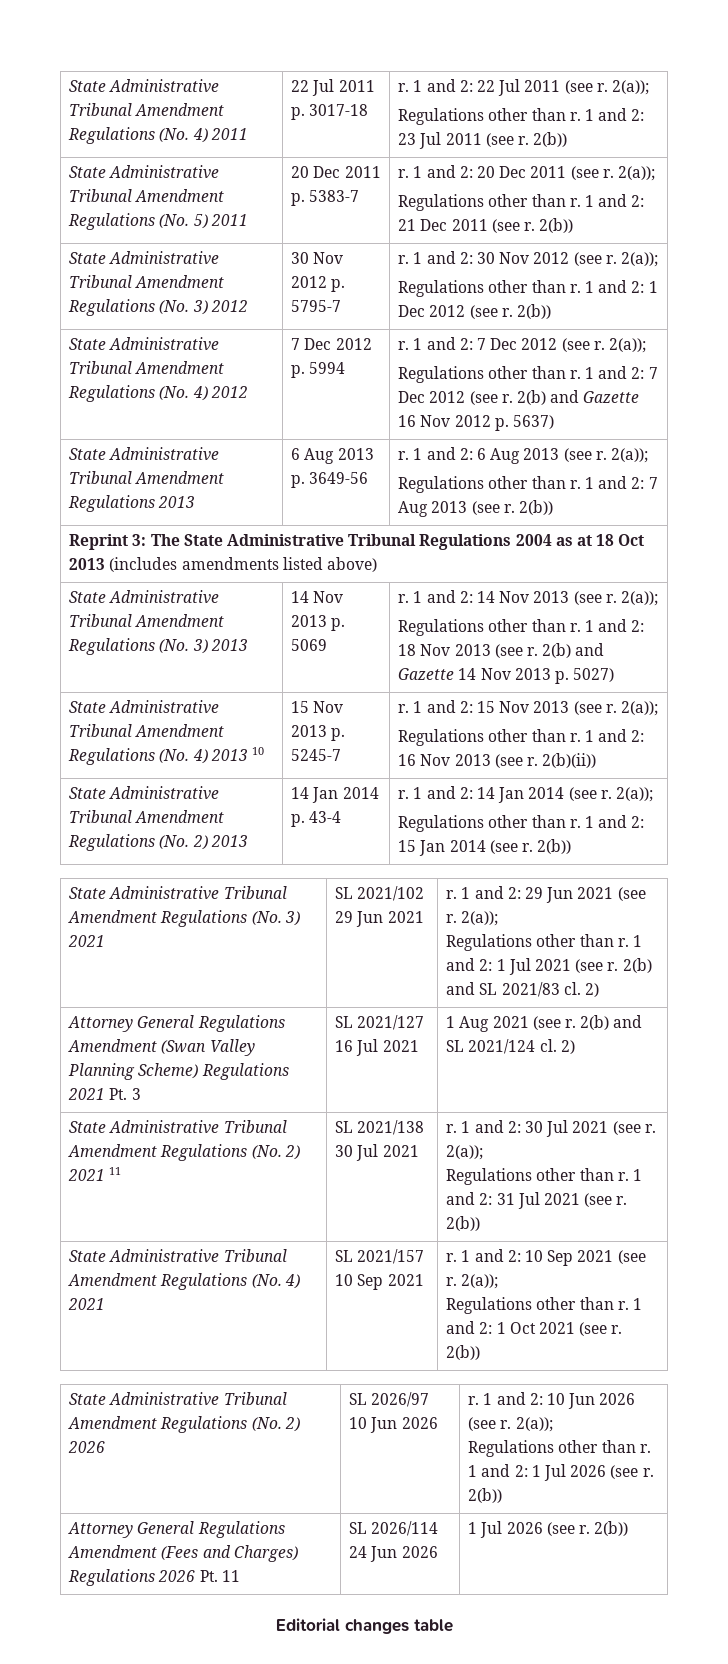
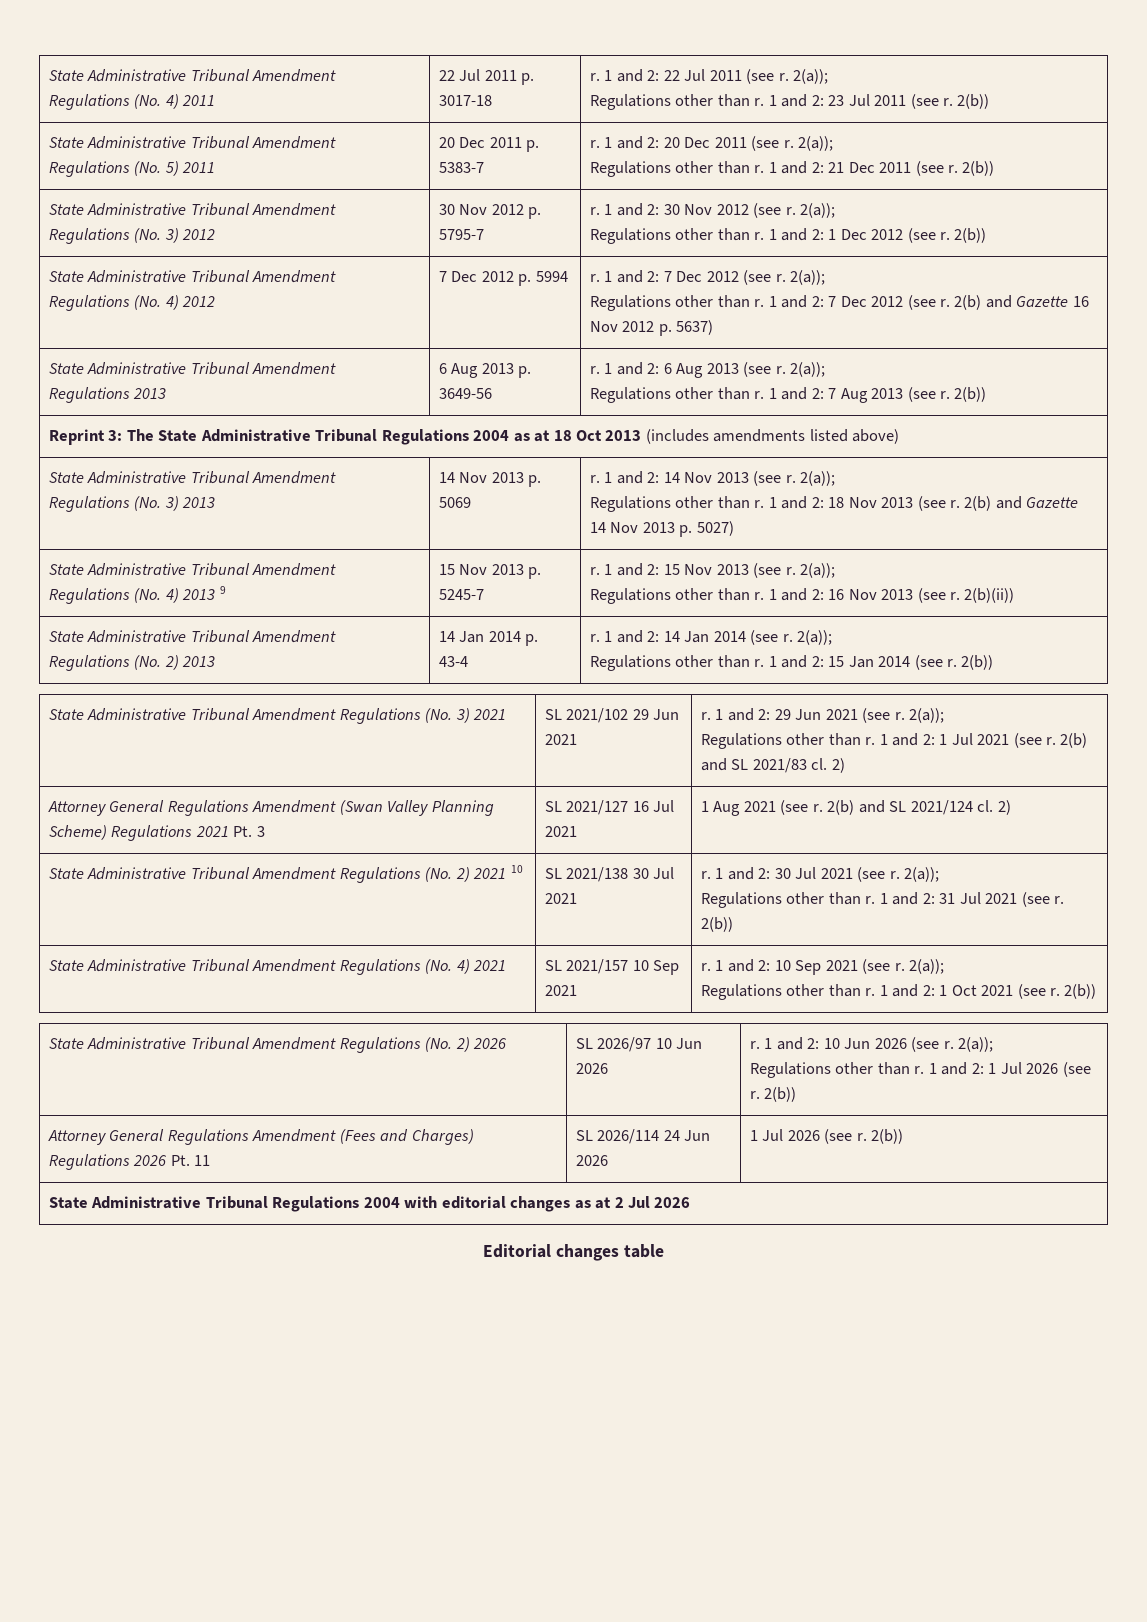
[251,747,264,755] 10 -> [219,586,226,594] 9
[109,1167,122,1175] 11 -> [510,865,523,873] 10
(629, 1528) none -> [48,1196,691,1212] // State Administrative Tribunal Regulations 2004 with editorial changes as at 2 Jul 2026

